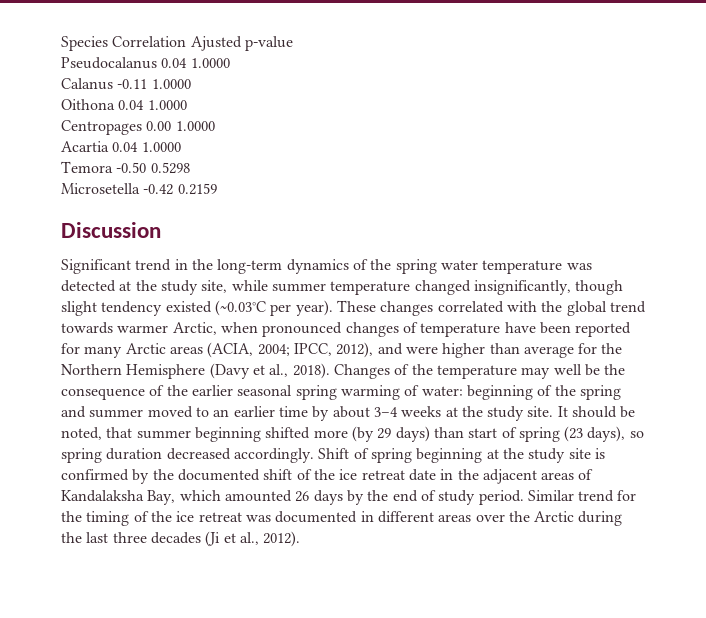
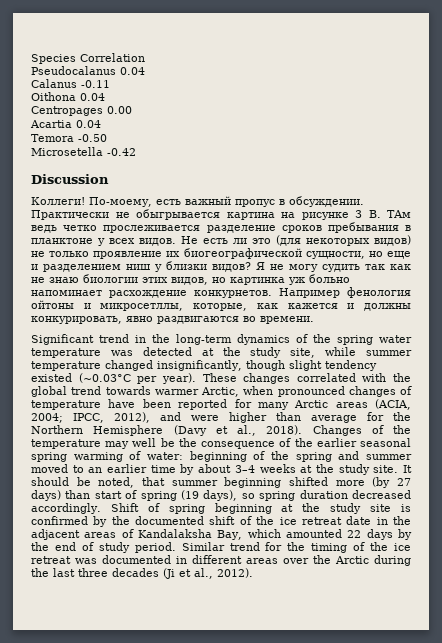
[190,36,293,51] Ajusted p-value -> (145, 57) none
[190,58,230,68] 1.0000 -> (145, 71) none
[151,79,191,89] 1.0000 -> (110, 84) none
[147,100,187,110] 1.0000 -> (105, 97) none
[175,121,215,131] 1.0000 -> (132, 110) none
[141,142,181,152] 1.0000 -> (101, 124) none
[150,162,190,174] 0.5298 -> (107, 138) none
[177,183,217,195] 0.2159 -> (136, 152) none
(161, 230) none -> [31,196,364,207] [31,209,411,220] [31,222,411,233] [31,235,411,246] [31,248,412,259] [31,261,411,272] [31,274,350,285] [31,287,411,298] [31,300,412,311] [31,316,314,324] // Коллеги! По-моему, есть важный пропус в обсуждении. Практически не обыгрывается картина на рисунке 3 B. ТАм ведь четко прослеживается разделение сроков пребывания в планктоне у всех видов. Не есть ли это (для некоторых видов) не только проявление их биогеографической сущности, но еще и разделением ниш у близки видов? Я не могу судить так как не знаю биологии этих видов, но картинка уж больно напоминает расхождение конкурнетов. Например фенология ойтоны и микросетллы, которые, как кажется и должны конкурировать, явно раздвигаются во времени.
[377,428,392,439] 29 -> [397,478,412,486] 27
[564,426,584,442] (23 -> [181,490,200,500] (19
[295,491,310,502] 26 -> [347,530,362,538] 22

